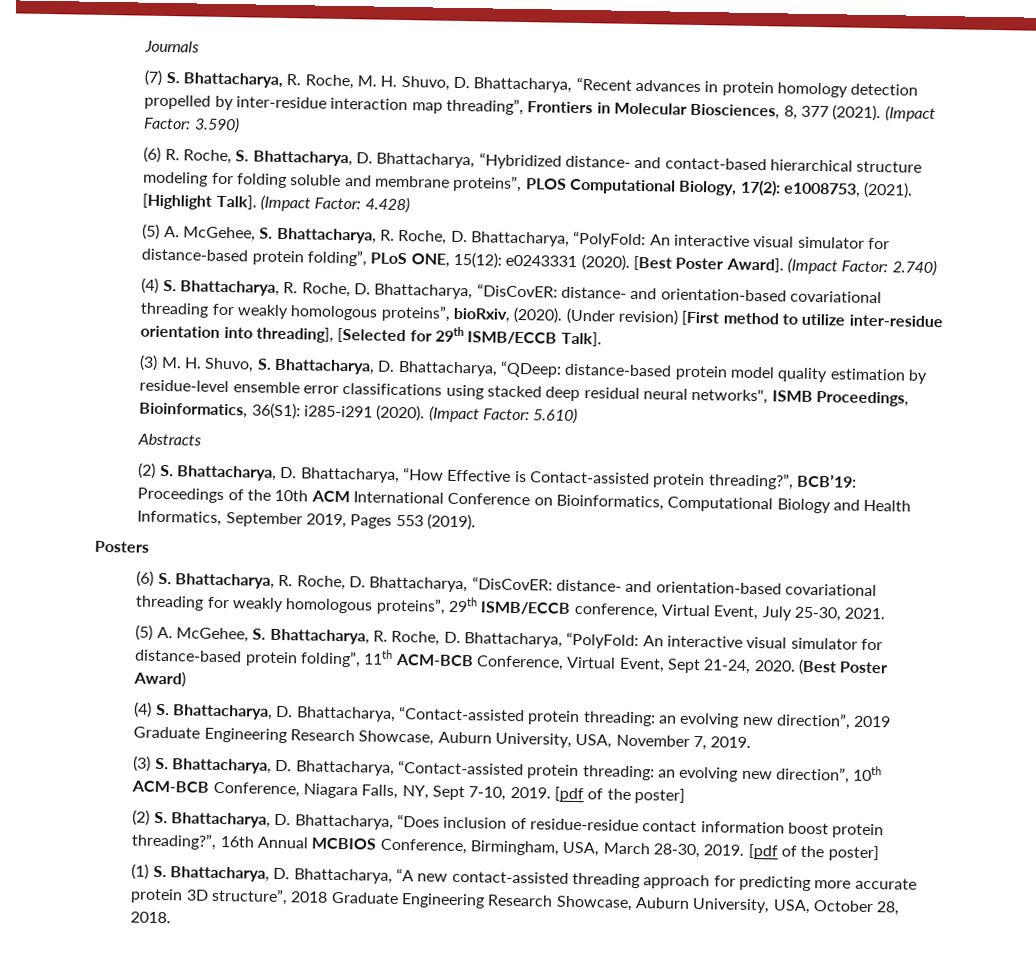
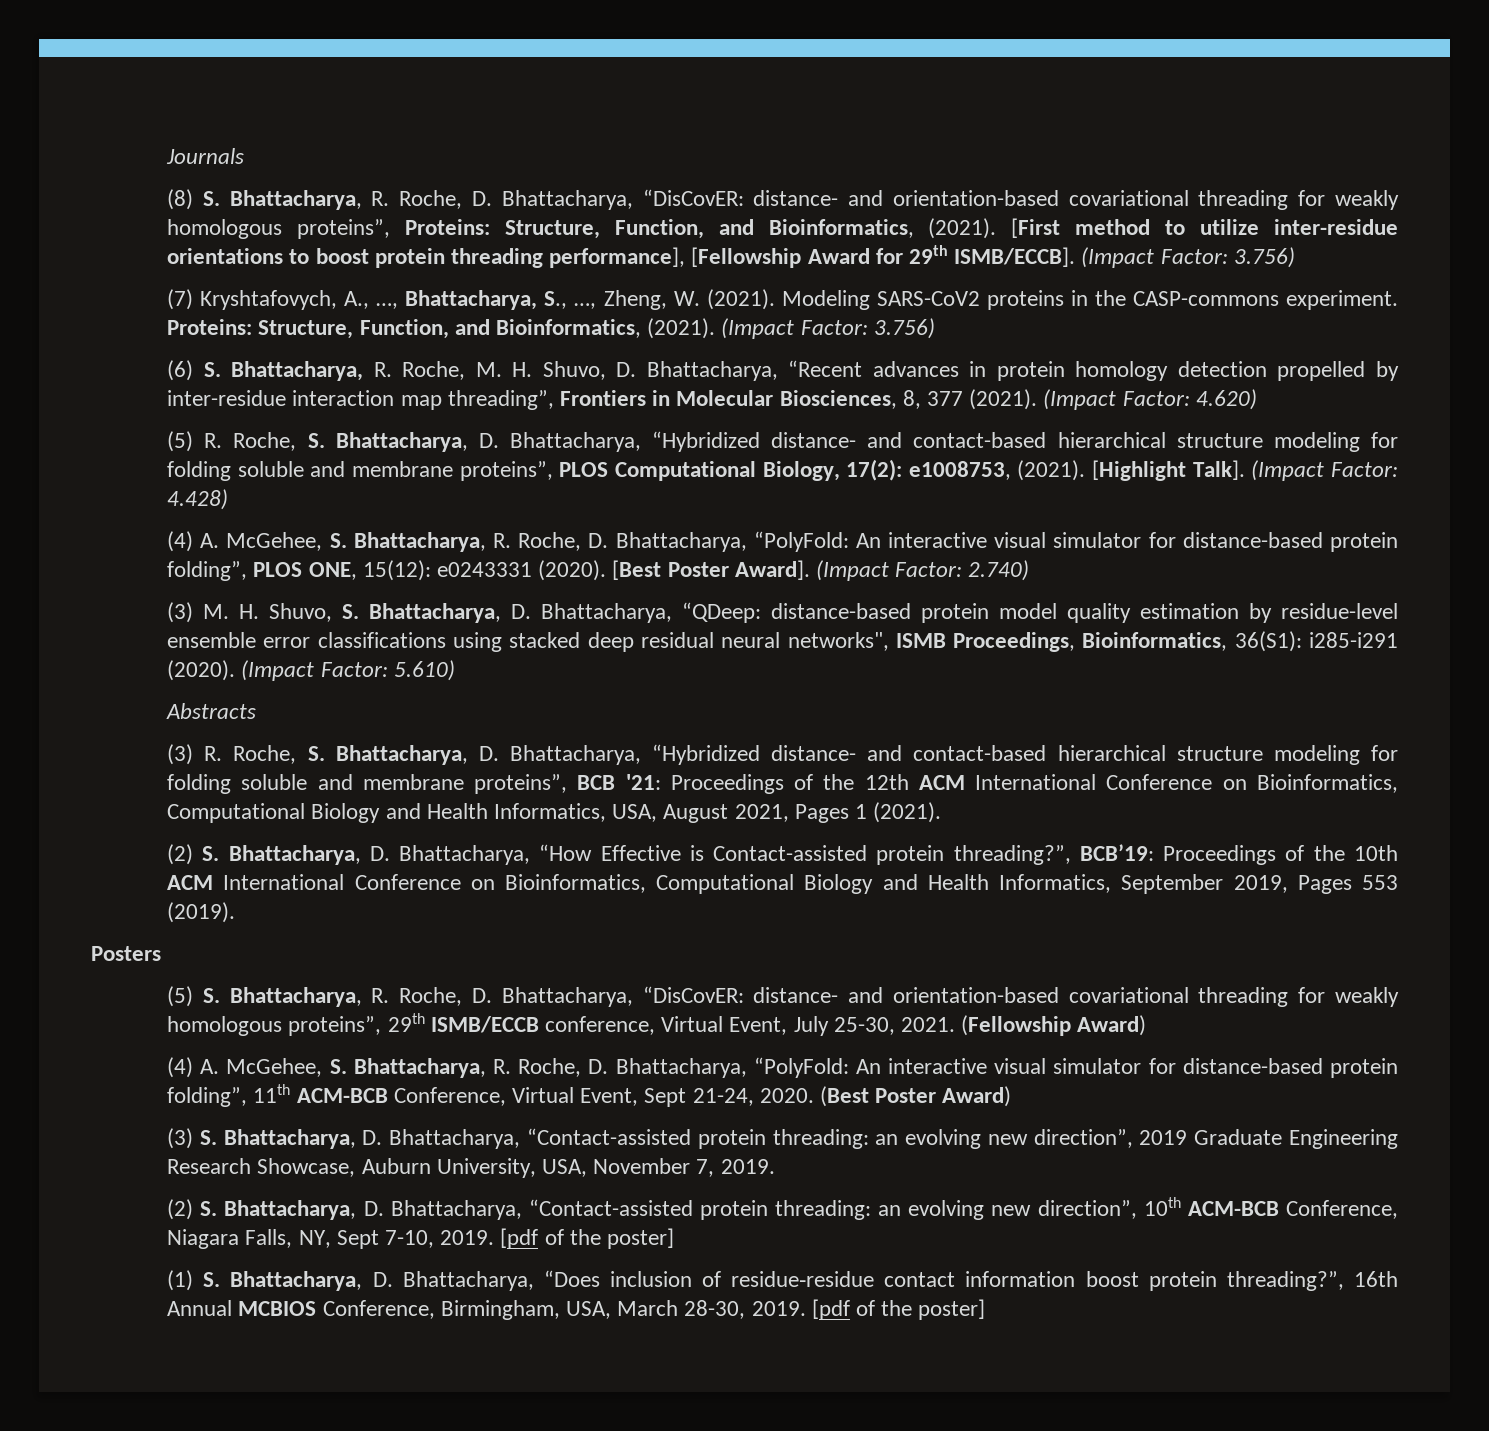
[144,69,163,86] (7) -> [167,189,1399,210] [167,218,1398,239] [167,245,1295,268] [167,289,1398,310] [167,318,935,339] [167,360,194,381] (8) S. Bhattacharya, R. Roche, D. Bhattacharya, “DisCovER: distance- and orientation-based covariational threading for weakly homologous proteins”, Proteins: Structure, Function, and Bioinformatics, (2021). [First method to utilize inter-residue orientations to boost protein threading performance], [Fellowship Award for 29th ISMB/ECCB]. (Impact Factor: 3.756) // (7) Kryshtafovych, A., …, Bhattacharya, S., …, Zheng, W. (2021). Modeling SARS-CoV2 proteins in the CASP-commons experiment. Proteins: Structure, Function, and Bioinformatics, (2021). (Impact Factor: 3.756) // (6)
[193,116,240,134] [143,146,162,163] 3.590) // (6) -> [1195,389,1257,410] [167,431,194,452] 4.620) // (5)
[142,223,161,240] (5) -> [167,531,194,552] (4)
[370,252,408,265] PLoS -> [253,562,303,577] PLOS
[141,277,882,304] [140,302,943,328] [140,325,602,347] // (4) S. Bhattacharya, R. Roche, D. Bhattacharya, “DisCovER: distance- and orientation-based covariational threading for weakly homologous proteins”, bioRxiv, (2020). (Under revision) [First method to utilize inter-residue orientation into threading], [Selected for 29th ISMB/ECCB Talk]. -> (1030, 570) none
(203, 439) none -> [167,744,1399,765] [167,774,1398,794] [167,802,942,823] // (3) R. Roche, S. Bhattacharya, D. Bhattacharya, “Hybridized distance- and contact-based hierarchical structure modeling for folding soluble and membrane proteins”, BCB '21: Proceedings of the 12th ACM International Conference on Bioinformatics, Computational Biology and Health Informatics, USA, August 2021, Pages 1 (2021).
[136,570,155,587] (6) -> [167,986,194,1007] (5)
[135,624,154,641] // (5) -> [961,1015,1147,1036] [167,1057,194,1078] (Fellowship Award) // (4)
[134,701,153,718] (4) -> [167,1128,194,1149] (3)
[133,755,152,772] (3) -> [167,1199,194,1220] (2)
[132,809,151,826] (2) -> [167,1270,194,1291] (1)
[131,863,917,892] [130,887,901,916] [130,911,172,924] // (1) S. Bhattacharya, D. Bhattacharya, “A new contact-assisted threading approach for predicting more accurate protein 3D structure”, 2018 Graduate Engineering Research Showcase, Auburn University, USA, October 28, 2018. -> (986, 1309) none

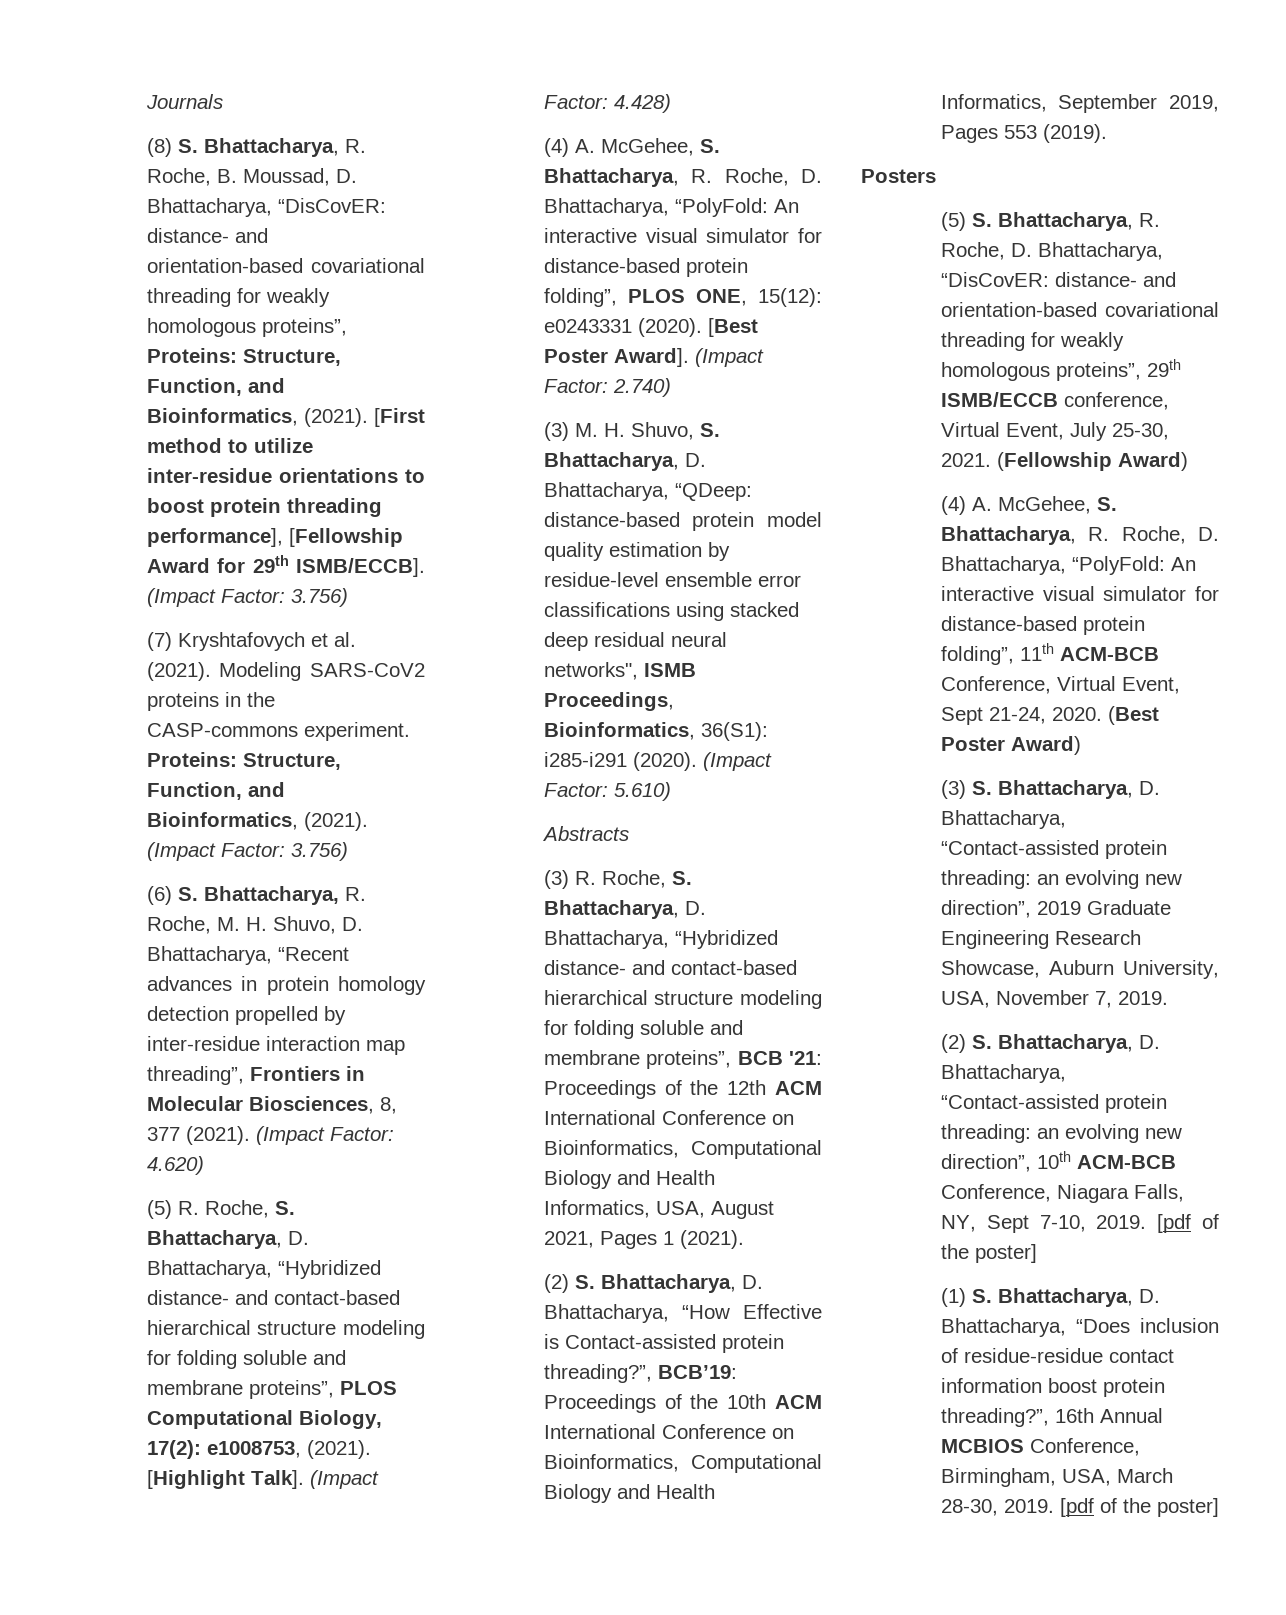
(463, 199) none -> [216,168,330,186] B. Moussad,
[200,290,700,310] Kryshtafovych, A., …, Bhattacharya, S., …, Zheng, W. -> [177,632,356,651] Kryshtafovych et al.

